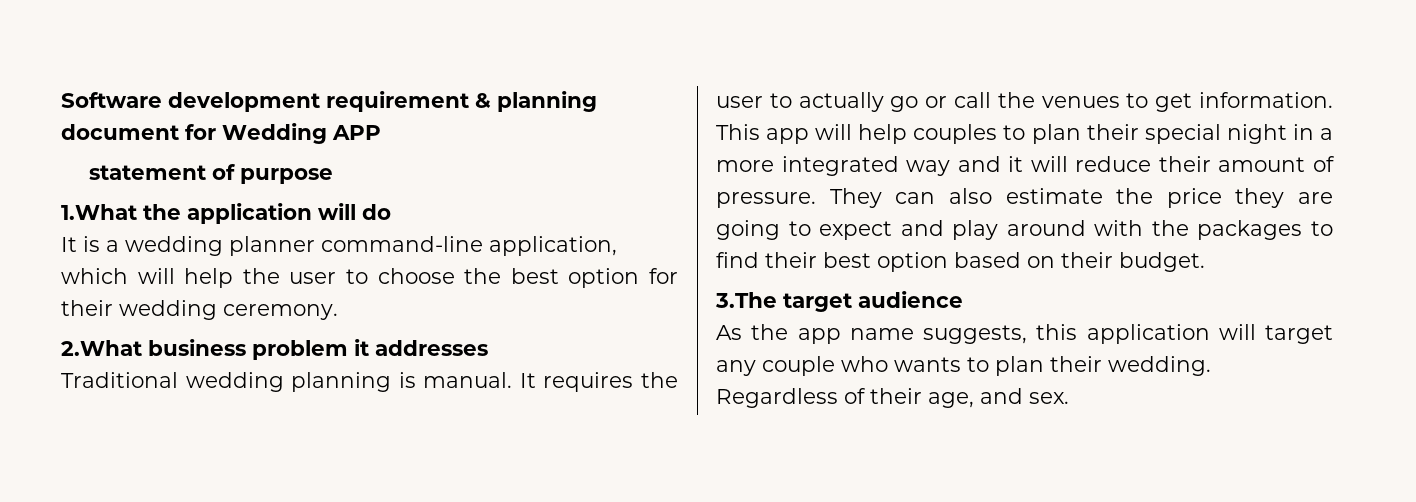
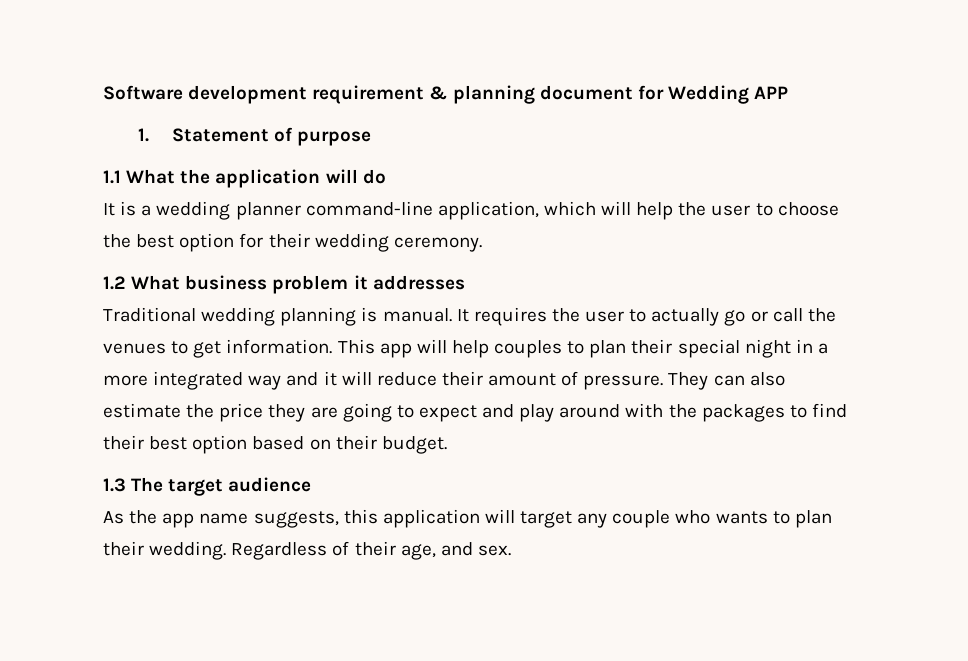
[89,165,207,180] statement -> [137,128,270,142] 1. Statement
[61,204,137,220] 1.What -> [103,169,176,184] 1.1 What
[61,340,142,356] 2.What -> [103,275,181,290] 1.2 What
[715,292,777,308] 3.The -> [103,477,164,492] 1.3 The

